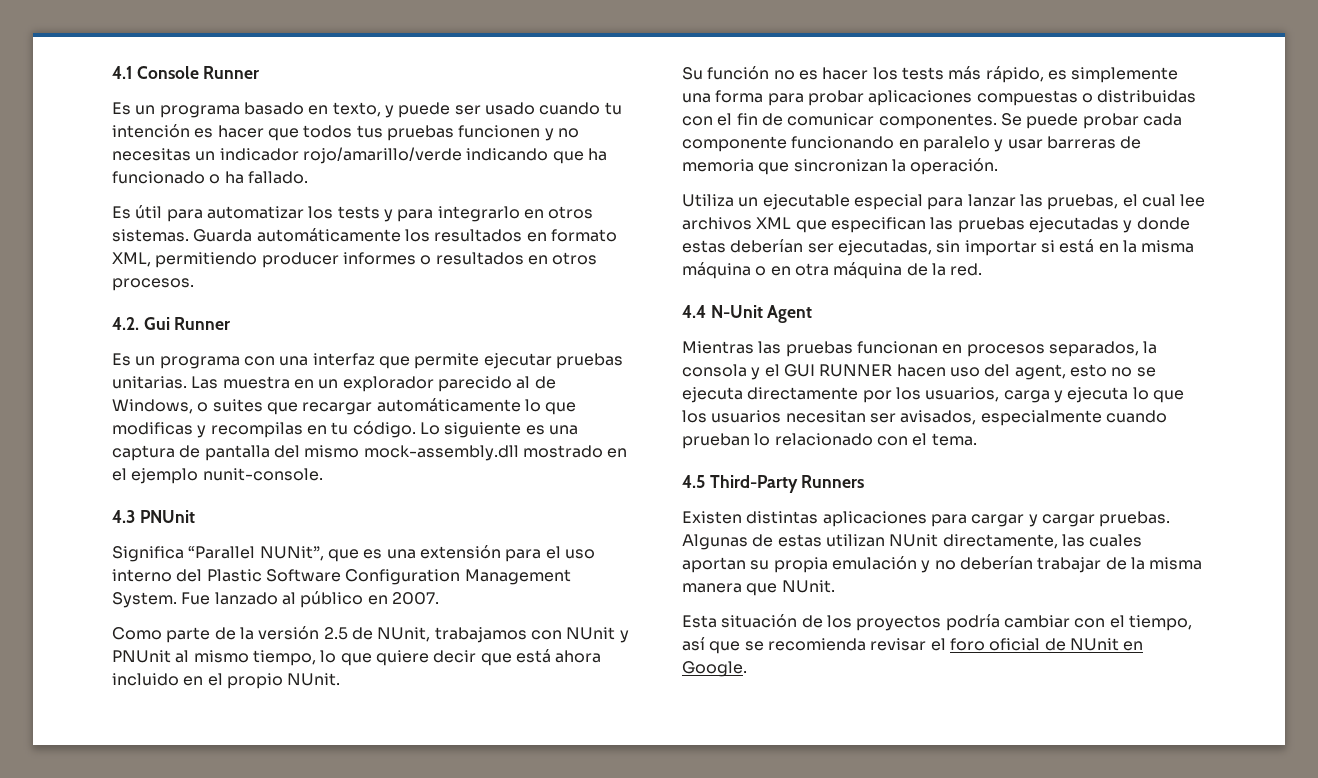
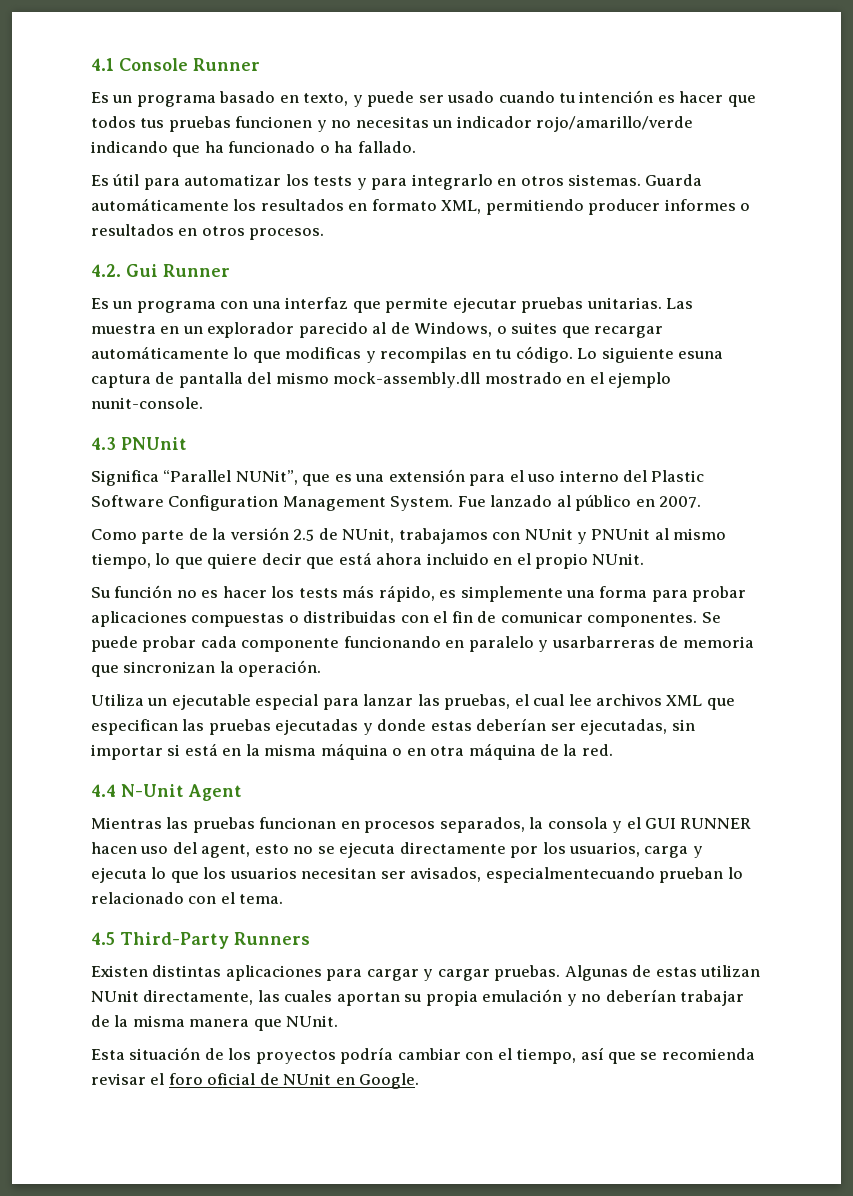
[525,425,578,435] es una -> [678,351,724,359] esuna
[1007,136,1116,149] usar barreras -> [551,636,655,648] usarbarreras
[980,410,1167,426] especialmente cuando -> [485,867,655,883] especialmentecuando

